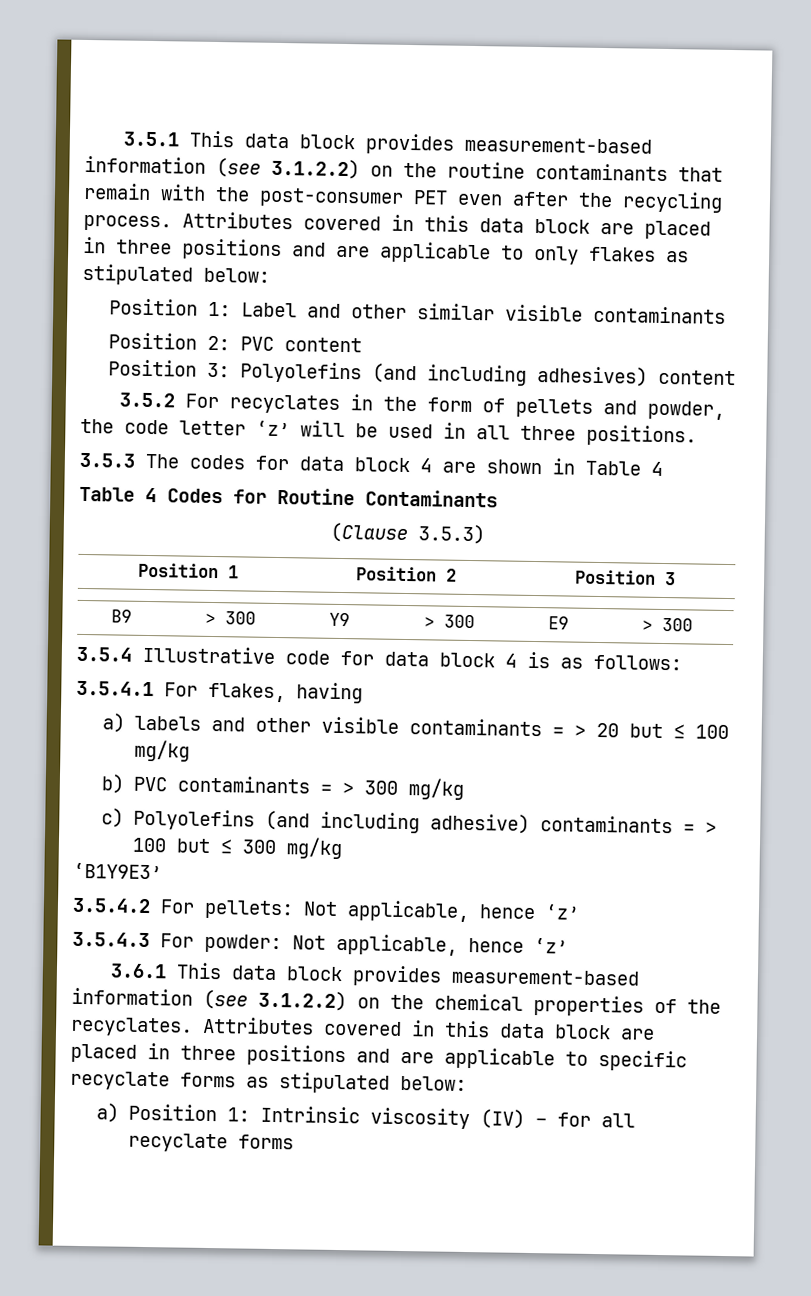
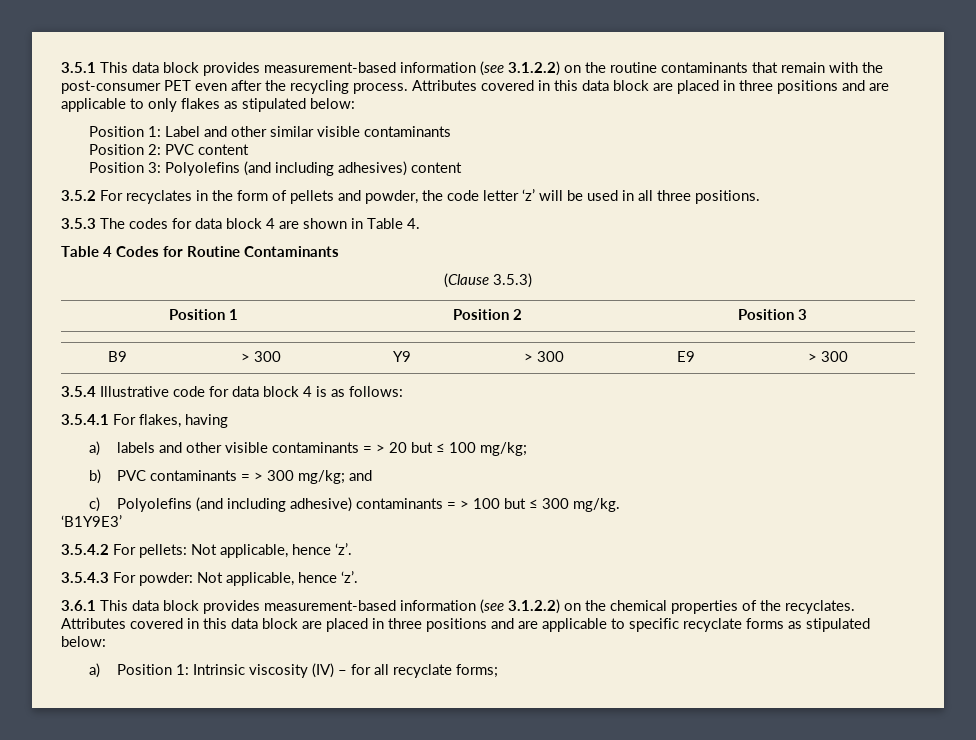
[651,461,663,476] 4 -> [407,218,420,229] 4.
[133,739,190,762] mg/kg -> [479,442,527,456] mg/kg;
[407,778,464,800] mg/kg -> [297,470,372,484] mg/kg; and
[285,837,343,860] mg/kg -> [572,498,620,512] mg/kg.
[545,904,580,920] ‘z’ -> [335,543,352,555] ‘z’.
[534,938,568,954] ‘z’ -> [341,571,358,583] ‘z’.
[237,1134,294,1150] forms -> [455,664,498,678] forms;

